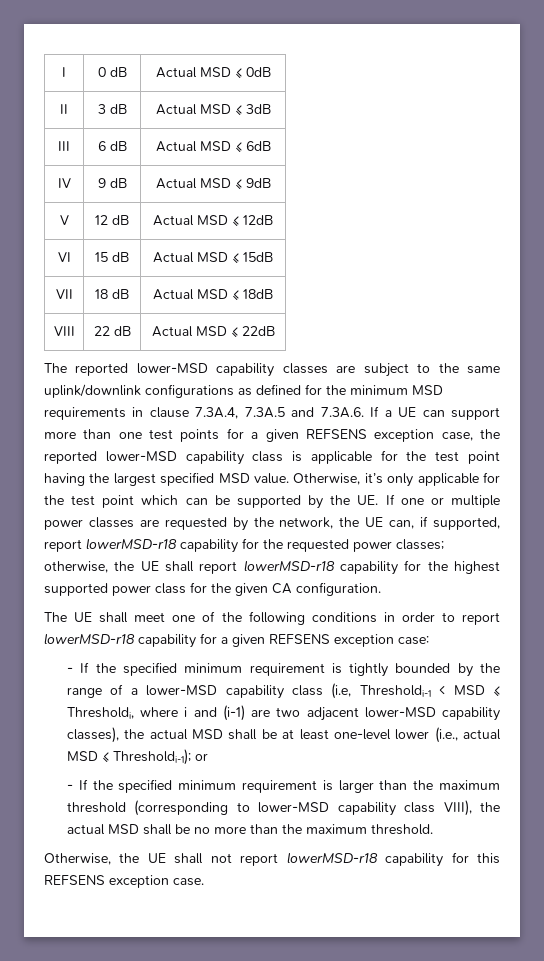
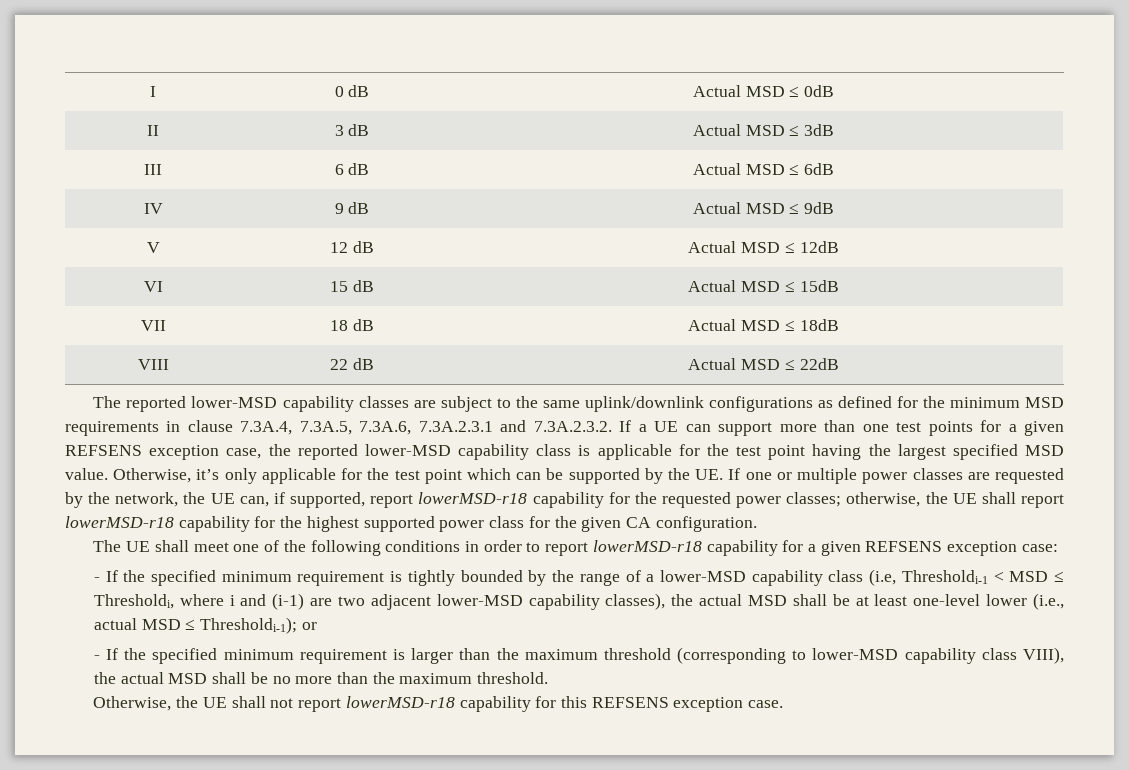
[244,407,364,418] 7.3A.5 and 7.3A.6. -> [299,420,612,435] 7.3A.5, 7.3A.6, 7.3A.2.3.1 and 7.3A.2.3.2.

